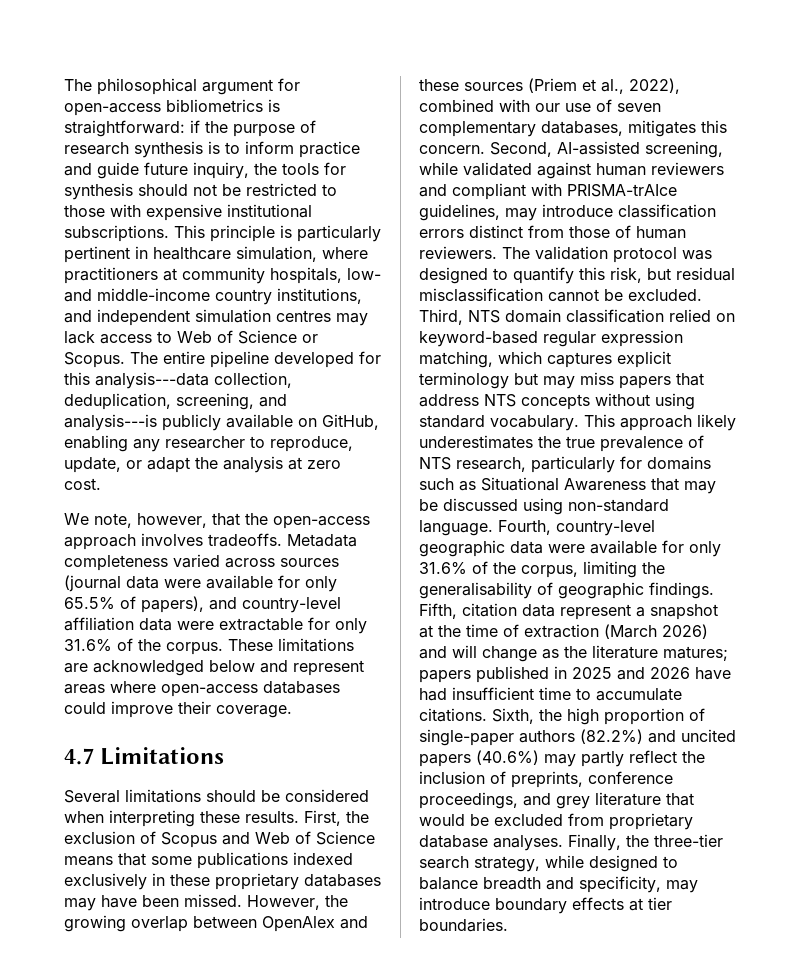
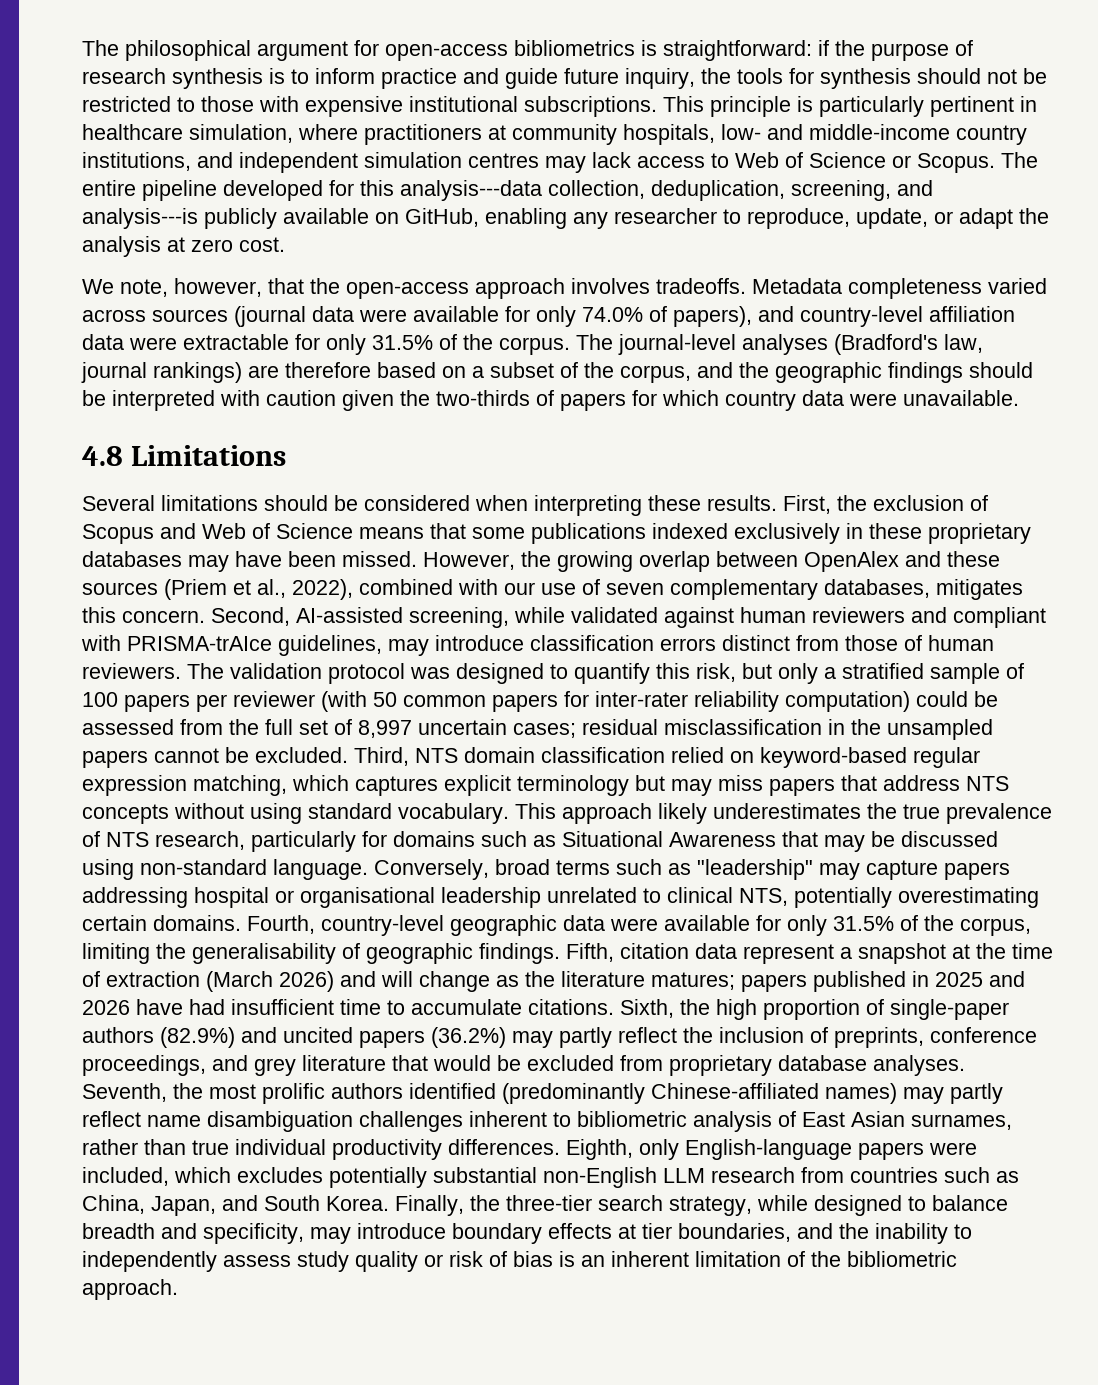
[64,597,115,610] 65.5% -> [582,307,643,322] 74.0%
[64,639,112,652] 31.6% -> [372,335,433,350] 31.5%
[228,638,354,652] [64,660,364,676] [64,681,340,697] [64,701,292,718] [64,748,94,765] These limitations are acknowledged below and represent areas where open-access databases could improve their coverage. // 4.7 -> [576,334,983,355] [81,362,1033,383] [82,390,1019,411] [82,446,123,466] The journal-level analyses (Bradford's law, journal rankings) are therefore based on a subset of the corpus, and the geographic findings should be interpreted with caution given the two-thirds of papers for which country data were unavailable. // 4.8
[676,267,735,281] [419,288,543,302] residual misclassification -> [778,663,1024,684] [82,691,998,712] [82,719,993,740] [82,750,148,768] only a stratified sample of 100 papers per reviewer (with 50 common papers for inter-rater reliability computation) could be assessed from the full set of 8,997 uncertain cases; residual misclassification in the unsampled papers
(493, 528) none -> [374,859,1010,880] [82,887,1039,908] [82,915,241,931] Conversely, broad terms such as "leadership" may capture papers addressing hospital or organisational leadership unrelated to clinical NTS, potentially overestimating certain domains.
[419,562,467,575] 31.6% -> [833,916,894,931] 31.5%
[580,729,643,744] (82.2%) -> [160,1027,235,1048] (82.9%)
[476,750,539,765] (40.6%) -> [431,1027,506,1048] (36.2%)
(563, 843) none -> [82,1083,1003,1104] [82,1111,1012,1132] [82,1139,977,1160] [82,1167,1019,1188] [82,1195,389,1216] Seventh, the most prolific authors identified (predominantly Chinese-affiliated names) may partly reflect name disambiguation challenges inherent to bibliometric analysis of East Asian surnames, rather than true individual productivity differences. Eighth, only English-language papers were included, which excludes potentially substantial non-English LLM research from countries such as China, Japan, and South Korea.
[419,918,508,932] boundaries. -> [678,1223,972,1244] [82,1251,957,1272] [82,1279,178,1300] boundaries, and the inability to independently assess study quality or risk of bias is an inherent limitation of the bibliometric approach.

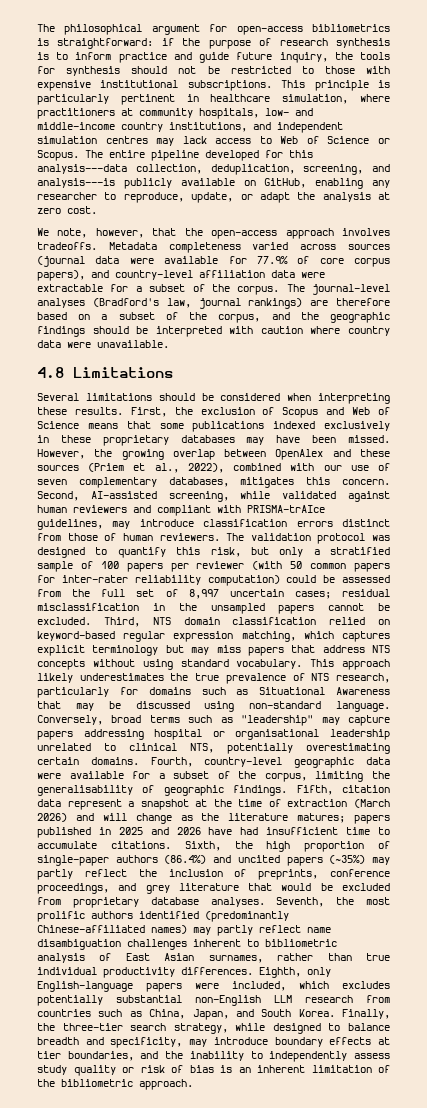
[536,306,667,327] only 74.0% of -> [256,256,390,267] 77.9% of core corpus
[326,334,433,355] only 31.5% -> [135,284,186,292] a subset
[342,390,719,411] given the two-thirds of papers for which -> [310,326,341,334] where
[787,915,894,936] only 31.5% -> [158,771,210,779] a subset
[160,1027,235,1048] (82.9%) -> [164,855,207,864] (86.4%)
[431,1027,506,1048] (36.2%) -> [329,855,366,864] (~35%)

